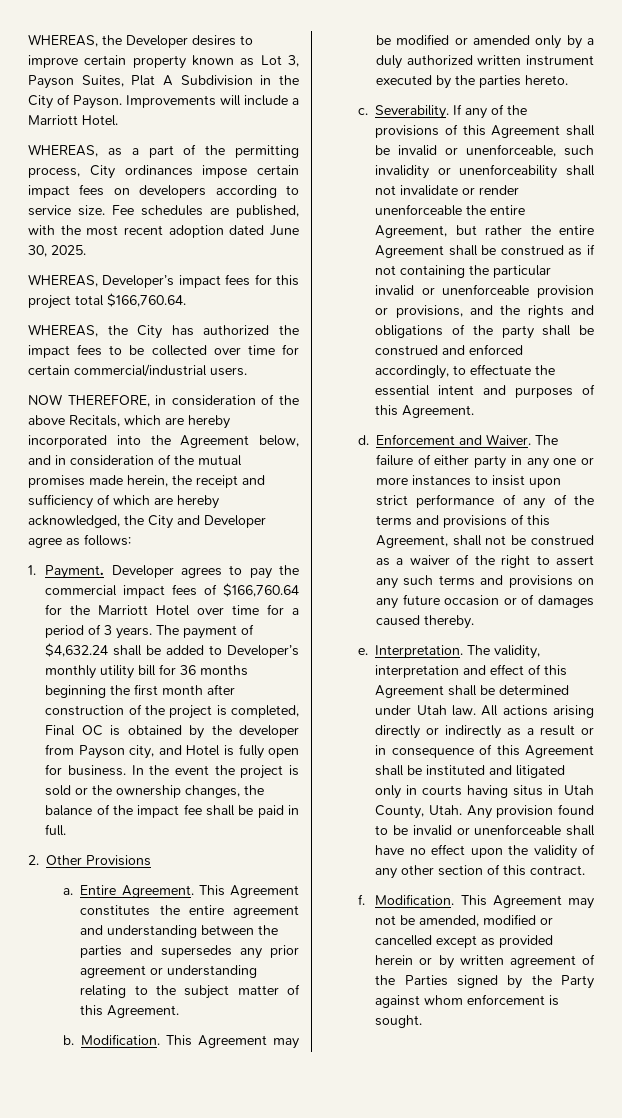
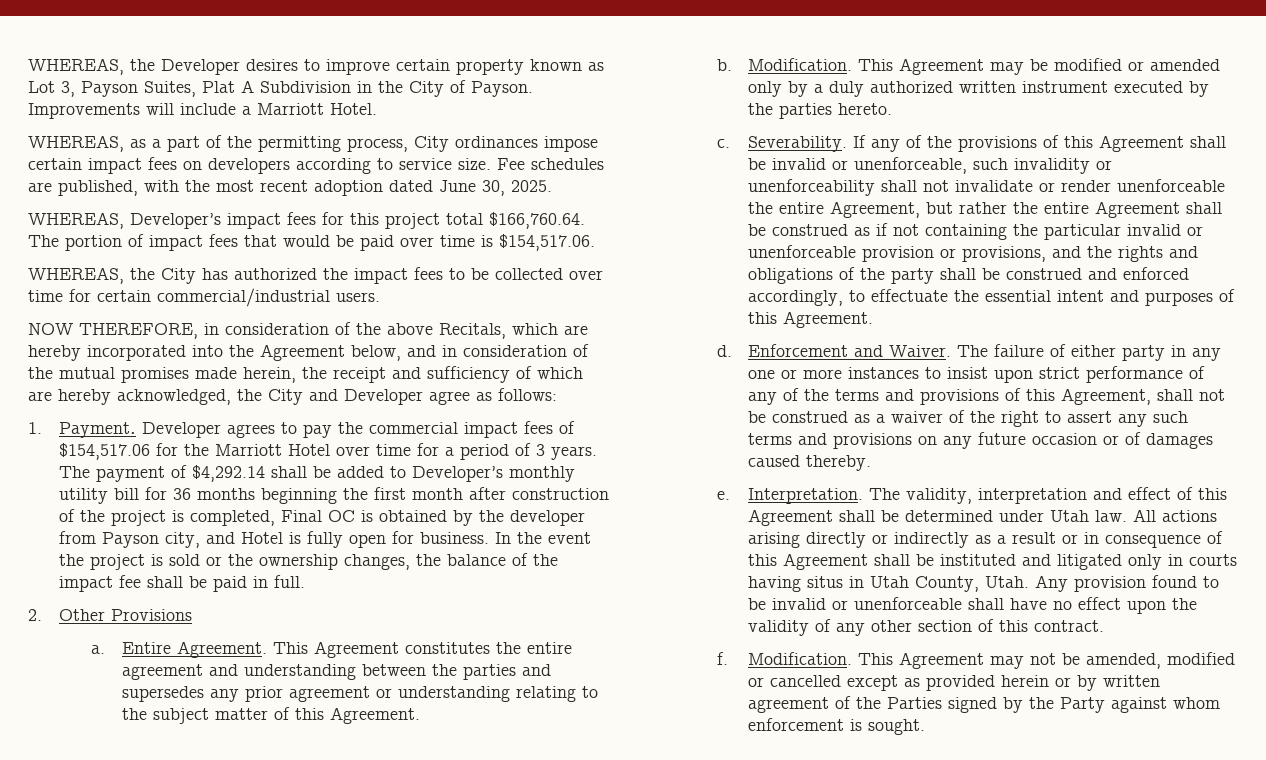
(186, 300) none -> [28,234,595,251] The portion of impact fees that would be paid over time is $154,517.06.
[223,583,299,597] $166,760.64 -> [59,443,151,460] $154,517.06
[45,643,109,657] $4,632.24 -> [192,465,266,482] $4,292.14

